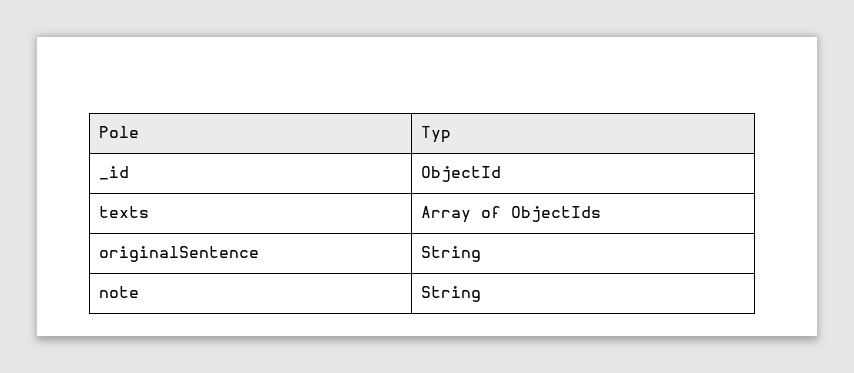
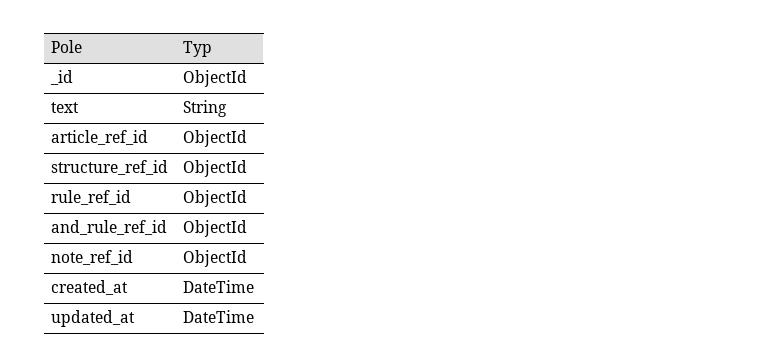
[99,206,150,218] [421,206,602,223] [99,246,260,262] [421,246,482,262] [99,286,140,298] [421,286,482,302] texts | Array of ObjectIds // originalSentence | String // note | String -> [51,102,80,113] [183,100,228,117] [51,130,149,145] [183,130,248,147] [51,160,169,175] [183,160,248,177] [51,190,132,205] [183,190,248,207] [51,220,168,235] [183,220,248,237] [51,250,134,265] [183,250,248,267] [51,280,129,295] [183,280,255,293] [51,310,136,327] [183,310,255,323] text | String // article_ref_id | ObjectId // structure_ref_id | ObjectId // rule_ref_id | ObjectId // and_rule_ref_id | ObjectId // note_ref_id | ObjectId // created_at | DateTime // updated_at | DateTime

